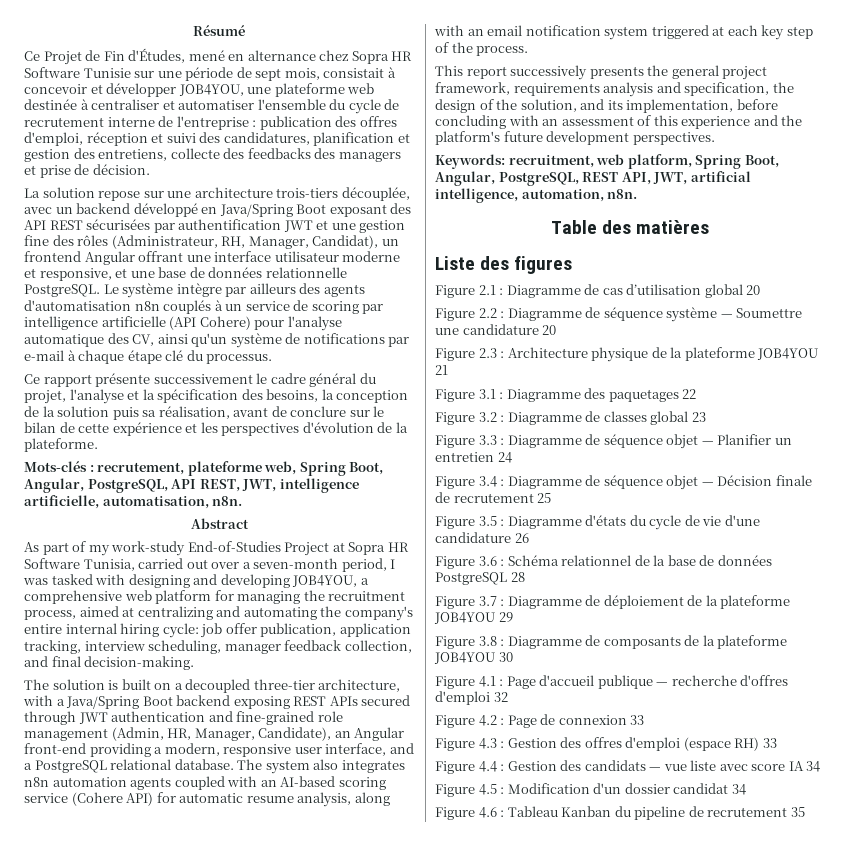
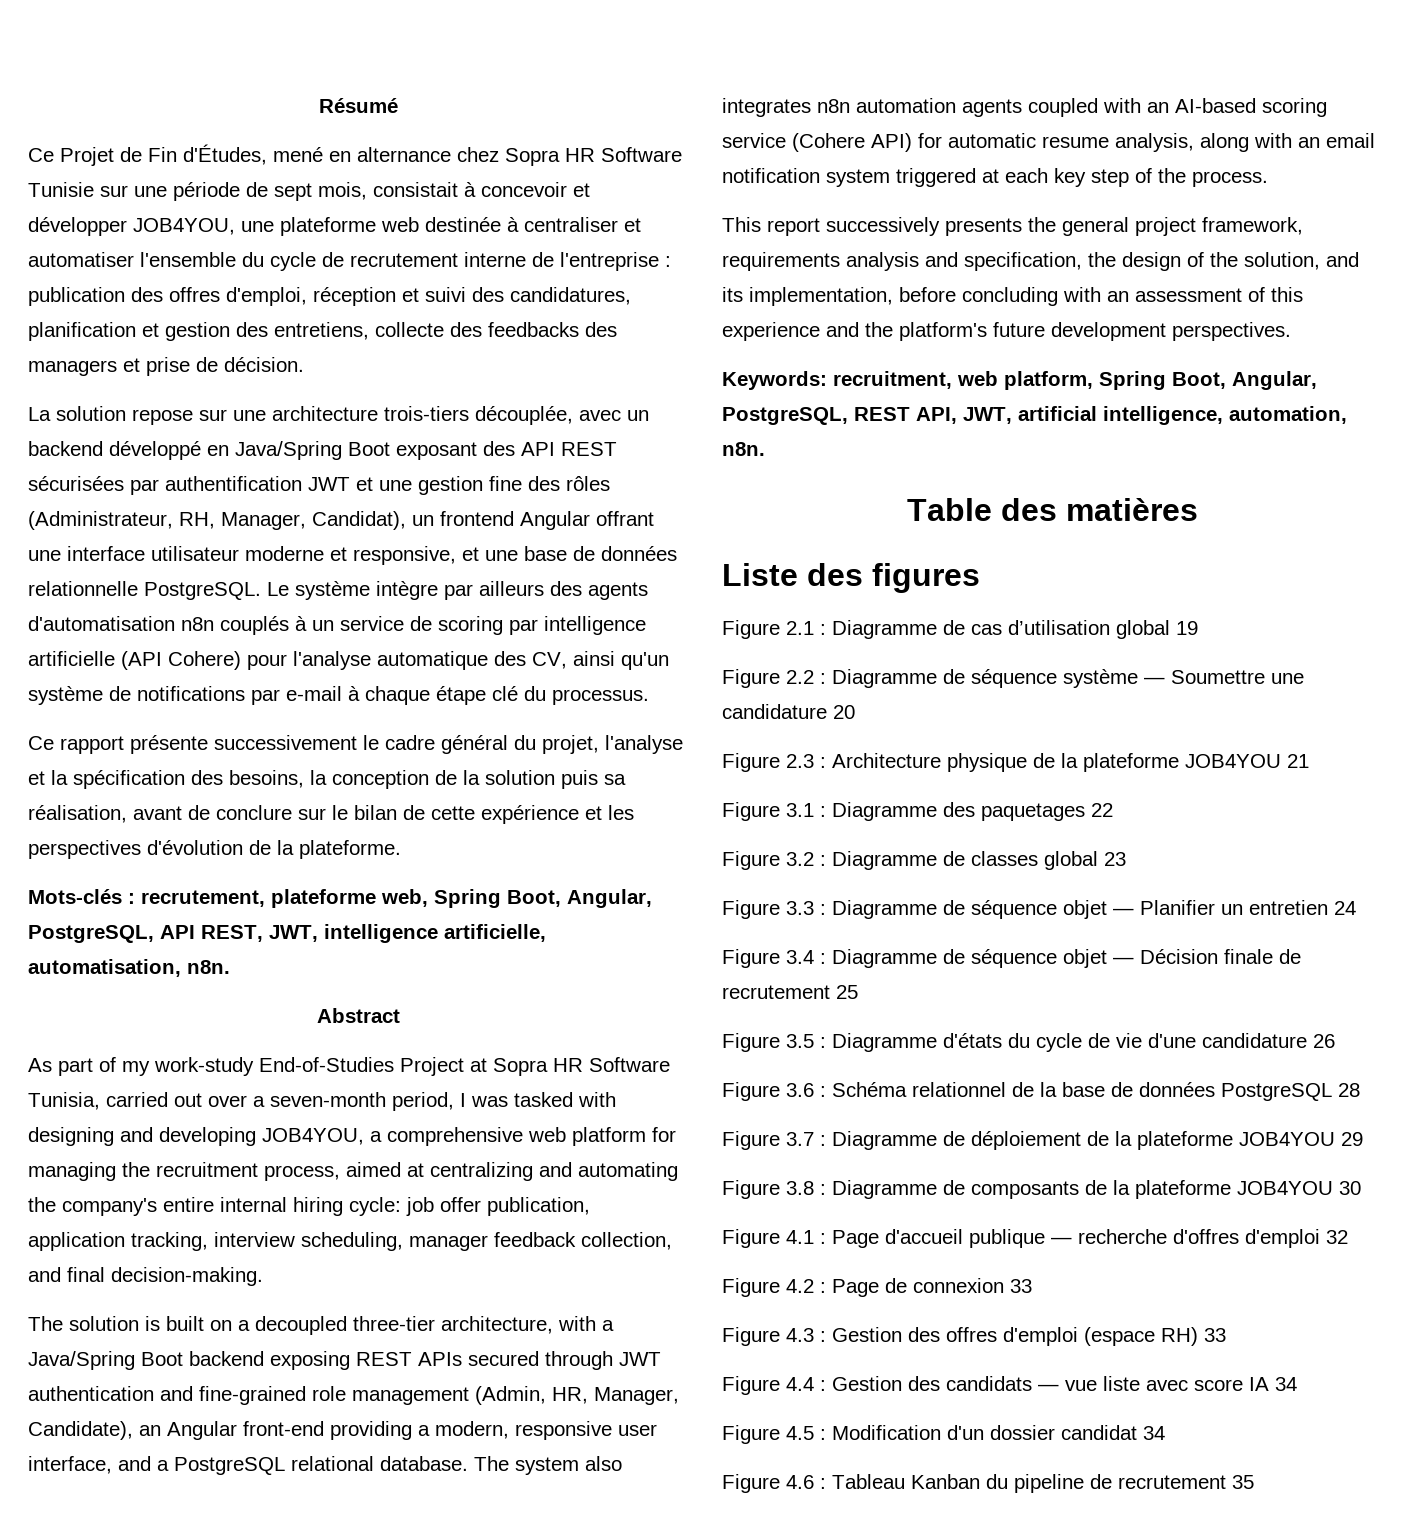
[746,285,761,295] 20 -> [1176,621,1198,635] 19

